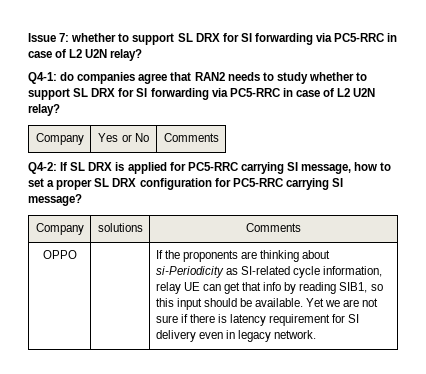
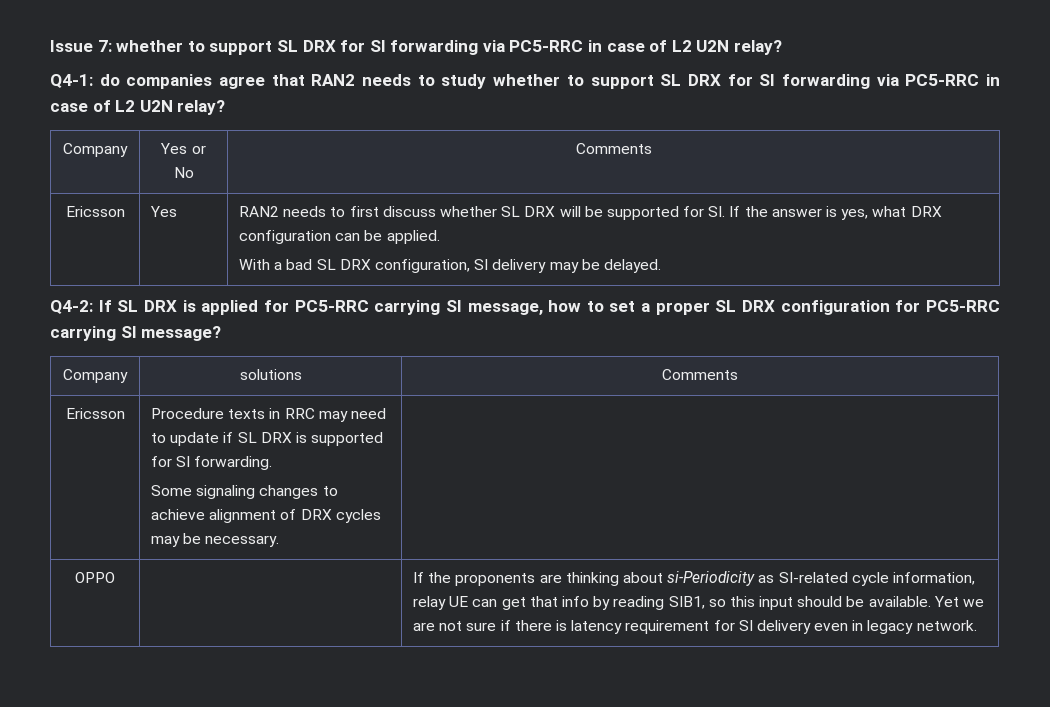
(219, 137) none -> [65,206,125,217] [150,206,178,217] [239,206,942,220] [239,230,440,244] [239,259,661,273] // Ericsson | Yes | RAN2 needs to first discuss whether SL DRX will be supported for SI. If the answer is yes, what DRX configuration can be applied. // With a bad SL DRX configuration, SI delivery may be delayed.
(301, 227) none -> [65,408,125,419] [151,408,386,422] [151,432,384,446] [151,456,273,470] [151,485,338,499] [151,509,381,523] [151,533,280,547] // Ericsson | Procedure texts in RRC may need to update if SL DRX is supported for SI forwarding. // Some signaling changes to achieve alignment of DRX cycles may be necessary. |

